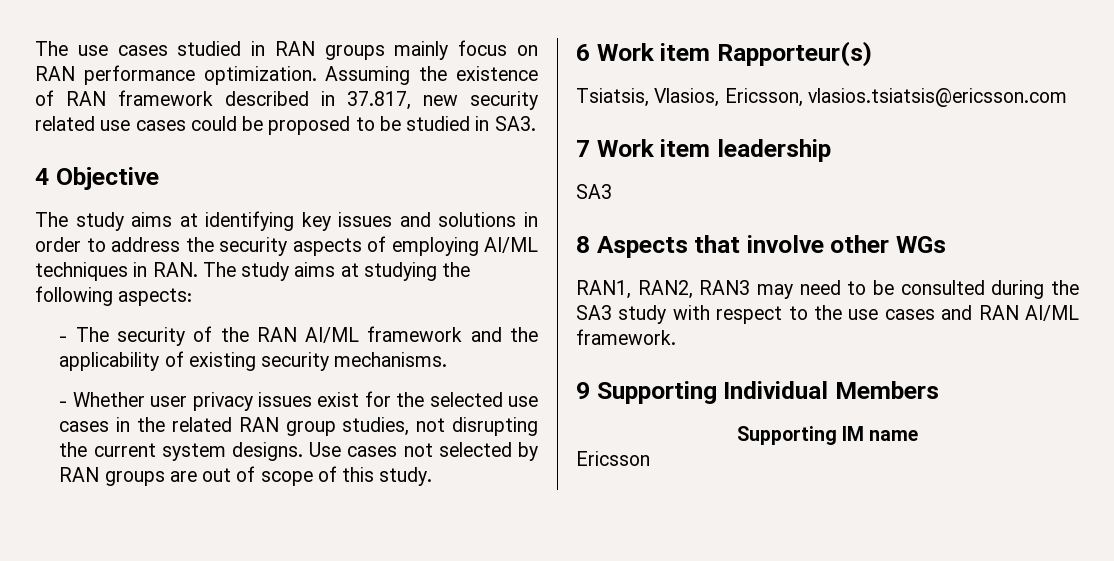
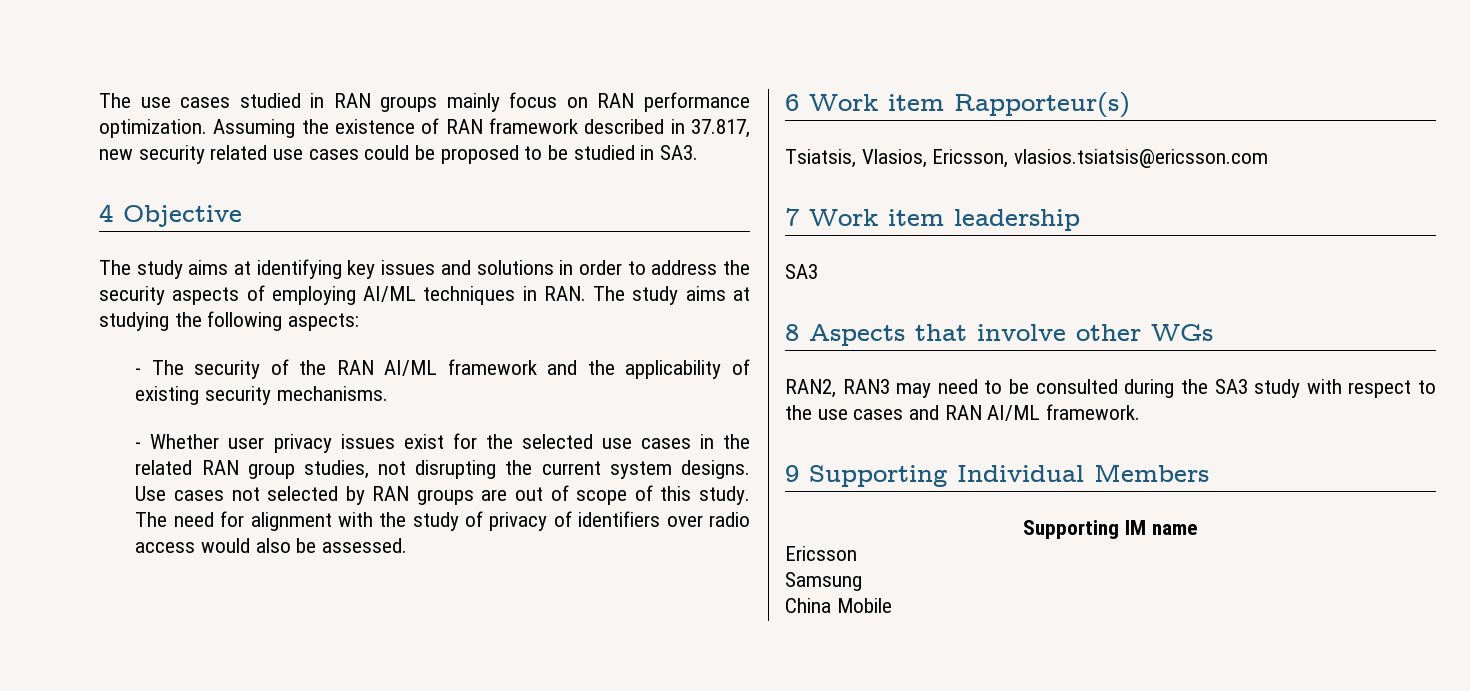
(433, 476) none -> [135,511,750,531] [135,538,408,553] The need for alignment with the study of privacy of identifiers over radio access would also be assessed.
[576,280,631,299] RAN1, -> (1213, 332) none
(650, 458) none -> [785,572,862,591] [785,598,892,613] // Samsung // China Mobile

